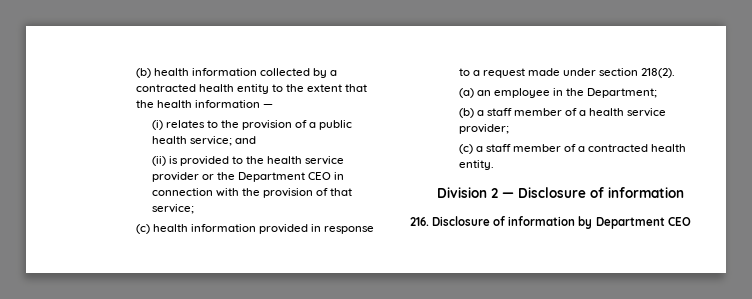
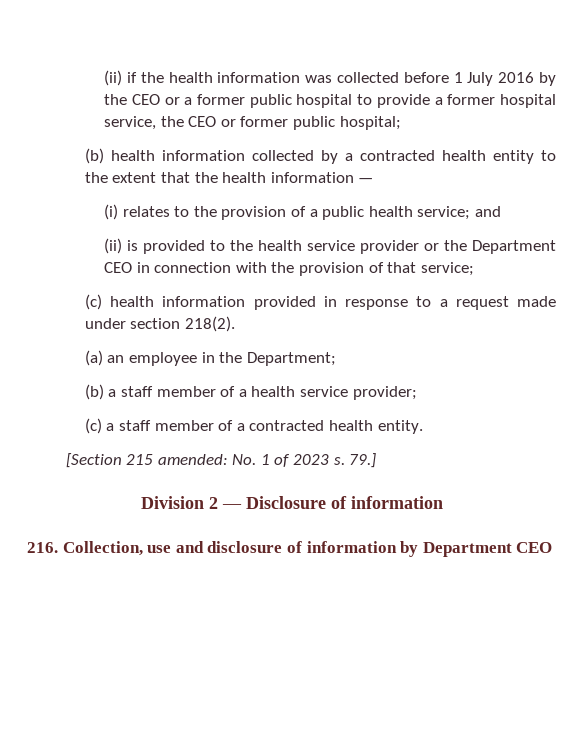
(135, 73) none -> [104,70,557,86] [104,94,556,108] [104,116,401,130] (ii) if the health information was collected before 1 July 2016 by the CEO or a former public hospital to provide a former hospital service, the CEO or former public hospital; //
(494, 165) none -> [65,453,377,468] // [Section 215 amended: No. 1 of 2023 s. 79.]
[432,216,491,226] Disclosure -> [62,541,283,556] Collection, use and disclosure

